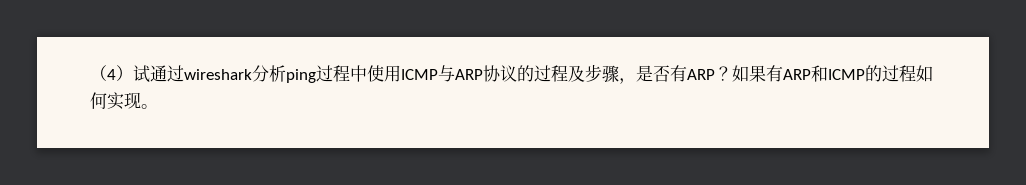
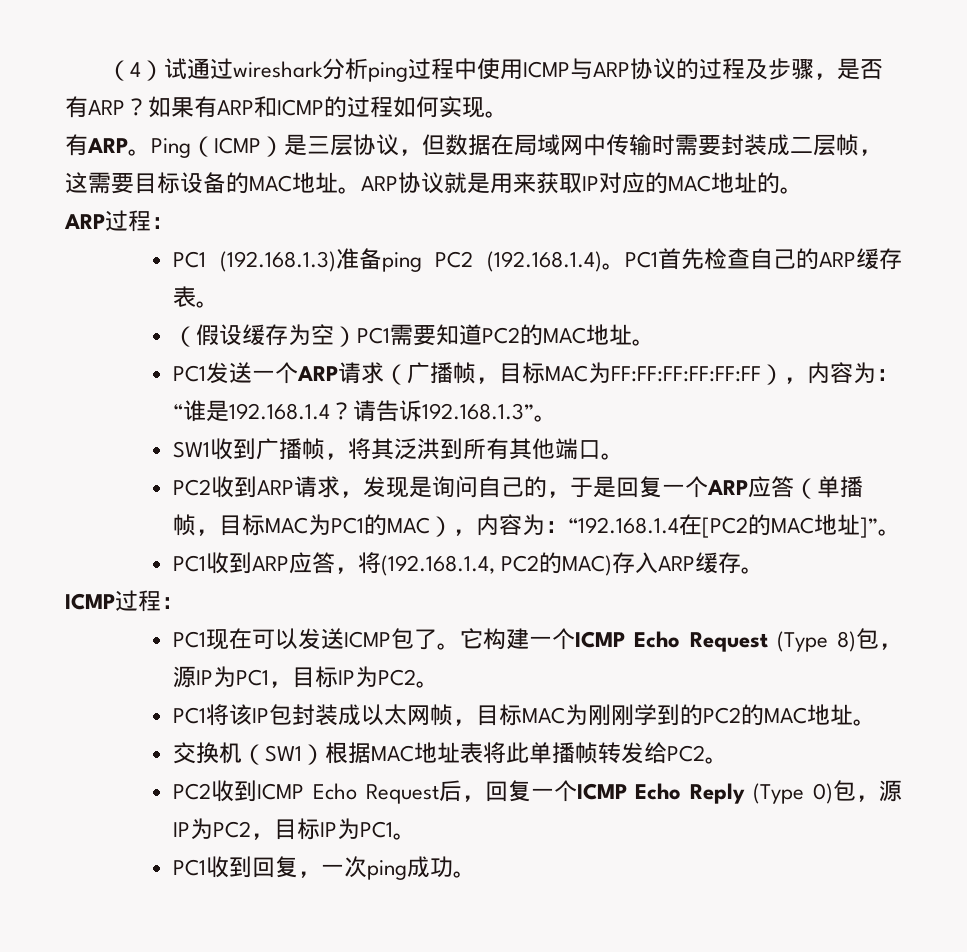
(158, 106) none -> [65,134,882,158] [65,172,803,194] [64,210,174,232] [173,248,902,272] [173,286,220,308] [173,324,656,347] [173,362,900,385] [173,400,558,422] [173,438,625,460] [173,476,864,499] [173,514,902,538] [173,552,765,576] [65,590,184,612] [173,628,903,652] [173,666,440,688] [173,704,877,726] [173,742,729,765] [173,780,902,804] [173,818,417,840] [173,856,477,880] // 有ARP。Ping（ICMP）是三层协议，但数据在局域网中传输时需要封装成二层帧，这需要目标设备的MAC地址。ARP协议就是用来获取IP对应的MAC地址的。 // ARP过程： // PC1 (192.168.1.3)准备ping PC2 (192.168.1.4)。PC1首先检查自己的ARP缓存表。 // （假设缓存为空）PC1需要知道PC2的MAC地址。 // PC1发送一个ARP请求（广播帧，目标MAC为FF:FF:FF:FF:FF:FF），内容为：“谁是192.168.1.4？请告诉192.168.1.3”。 // SW1收到广播帧，将其泛洪到所有其他端口。 // PC2收到ARP请求，发现是询问自己的，于是回复一个ARP应答（单播帧，目标MAC为PC1的MAC），内容为：“192.168.1.4在[PC2的MAC地址]”。 // PC1收到ARP应答，将(192.168.1.4, PC2的MAC)存入ARP缓存。 // ICMP过程： // PC1现在可以发送ICMP包了。它构建一个ICMP Echo Request (Type 8)包，源IP为PC1，目标IP为PC2。 // PC1将该IP包封装成以太网帧，目标MAC为刚刚学到的PC2的MAC地址。 // 交换机（SW1）根据MAC地址表将此单播帧转发给PC2。 // PC2收到ICMP Echo Request后，回复一个ICMP Echo Reply (Type 0)包，源IP为PC2，目标IP为PC1。 // PC1收到回复，一次ping成功。

